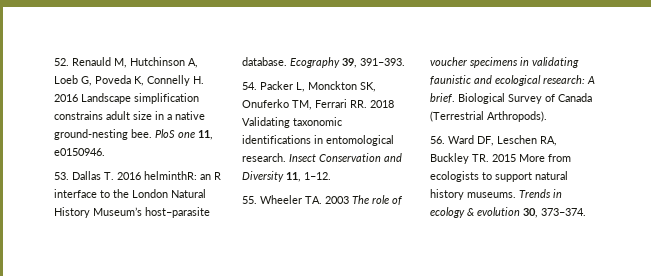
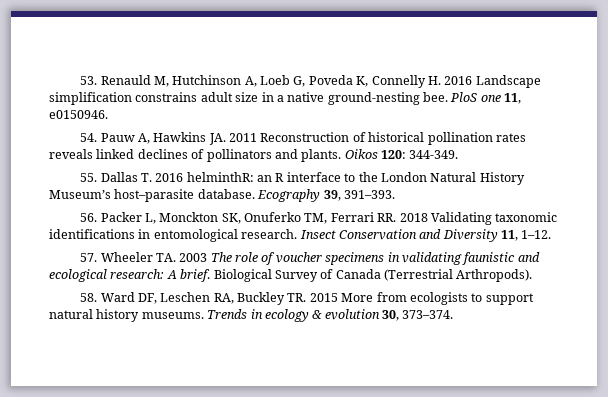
[54,58,69,66] 52. -> [80,76,98,85] 53.
[54,172,69,180] 53. -> [80,132,526,145] [49,149,459,162] [80,173,98,182] 54. Pauw A, Hawkins JA. 2011 Reconstruction of historical pollination rates reveals linked declines of pollinators and plants. Oikos 120: 344-349. // 55.
[242,82,257,90] 54. -> [80,213,98,222] 56.
[242,196,257,204] 55. -> [80,253,98,262] 57.
[430,136,445,144] 56. -> [80,293,98,302] 58.

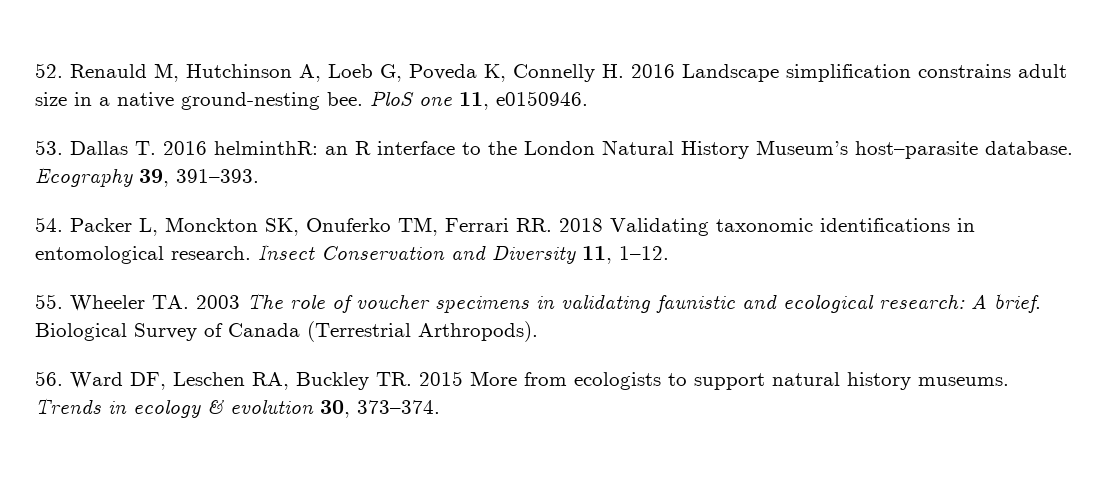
[80,76,98,85] 53. -> [35,63,63,78] 52.
[80,132,526,145] [49,149,459,162] [80,173,98,182] 54. Pauw A, Hawkins JA. 2011 Reconstruction of historical pollination rates reveals linked declines of pollinators and plants. Oikos 120: 344-349. // 55. -> [35,140,63,155] 53.
[80,213,98,222] 56. -> [35,217,63,232] 54.
[80,253,98,262] 57. -> [35,294,63,309] 55.
[80,293,98,302] 58. -> [35,371,63,386] 56.

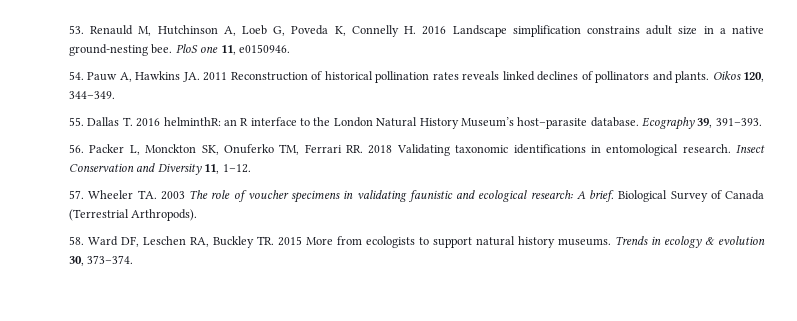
[35,63,63,78] 52. -> [69,25,84,34] 53.
[35,140,63,155] 53. -> [69,71,765,83] [69,91,115,99] [69,117,84,126] 54. Pauw A, Hawkins JA. 2011 Reconstruction of historical pollination rates reveals linked declines of pollinators and plants. Oikos 120, 344–349. // 55.
[35,217,63,232] 54. -> [69,144,84,153] 56.
[35,294,63,309] 55. -> [69,190,84,199] 57.
[35,371,63,386] 56. -> [69,236,84,245] 58.

